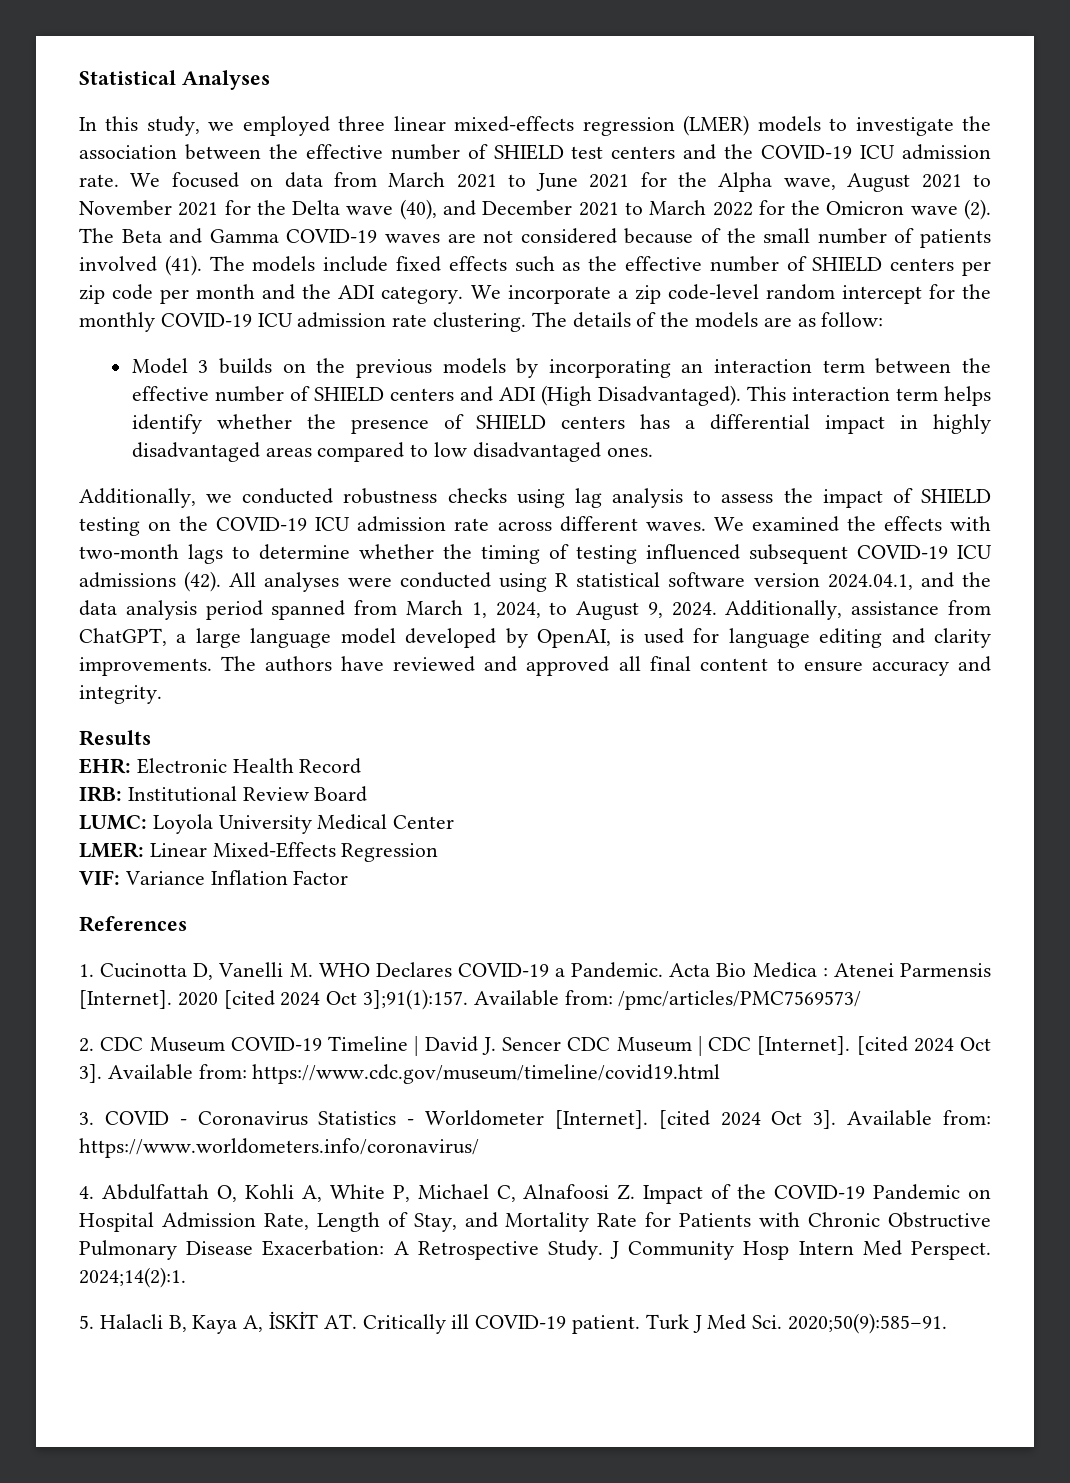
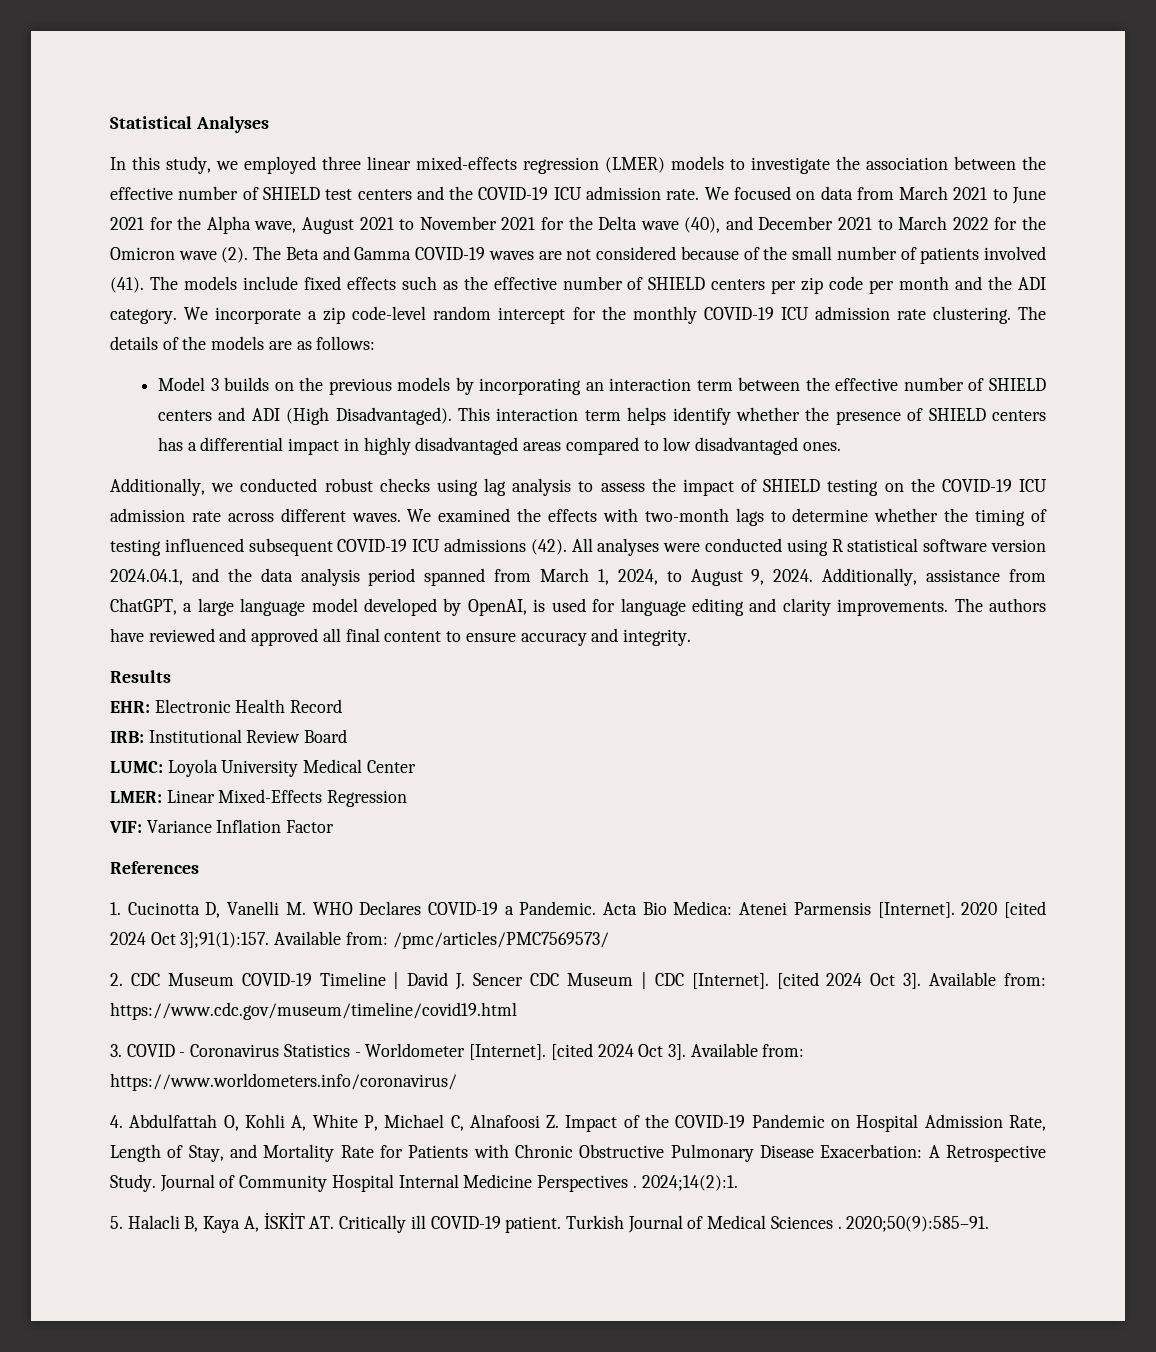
[821,312,884,327] follow: -> [316,336,376,350] follows:
[343,488,438,504] robustness -> [324,478,373,492] robust
[752,962,828,978] Medica : -> [673,901,733,915] Medica:
[610,1240,991,1260] J Community Hosp Intern Med Perspect. -> [159,1174,637,1192] Journal of Community Hospital Internal Medicine Perspectives .
[645,1314,783,1333] Turk J Med Sci. -> [565,1215,842,1233] Turkish Journal of Medical Sciences .

